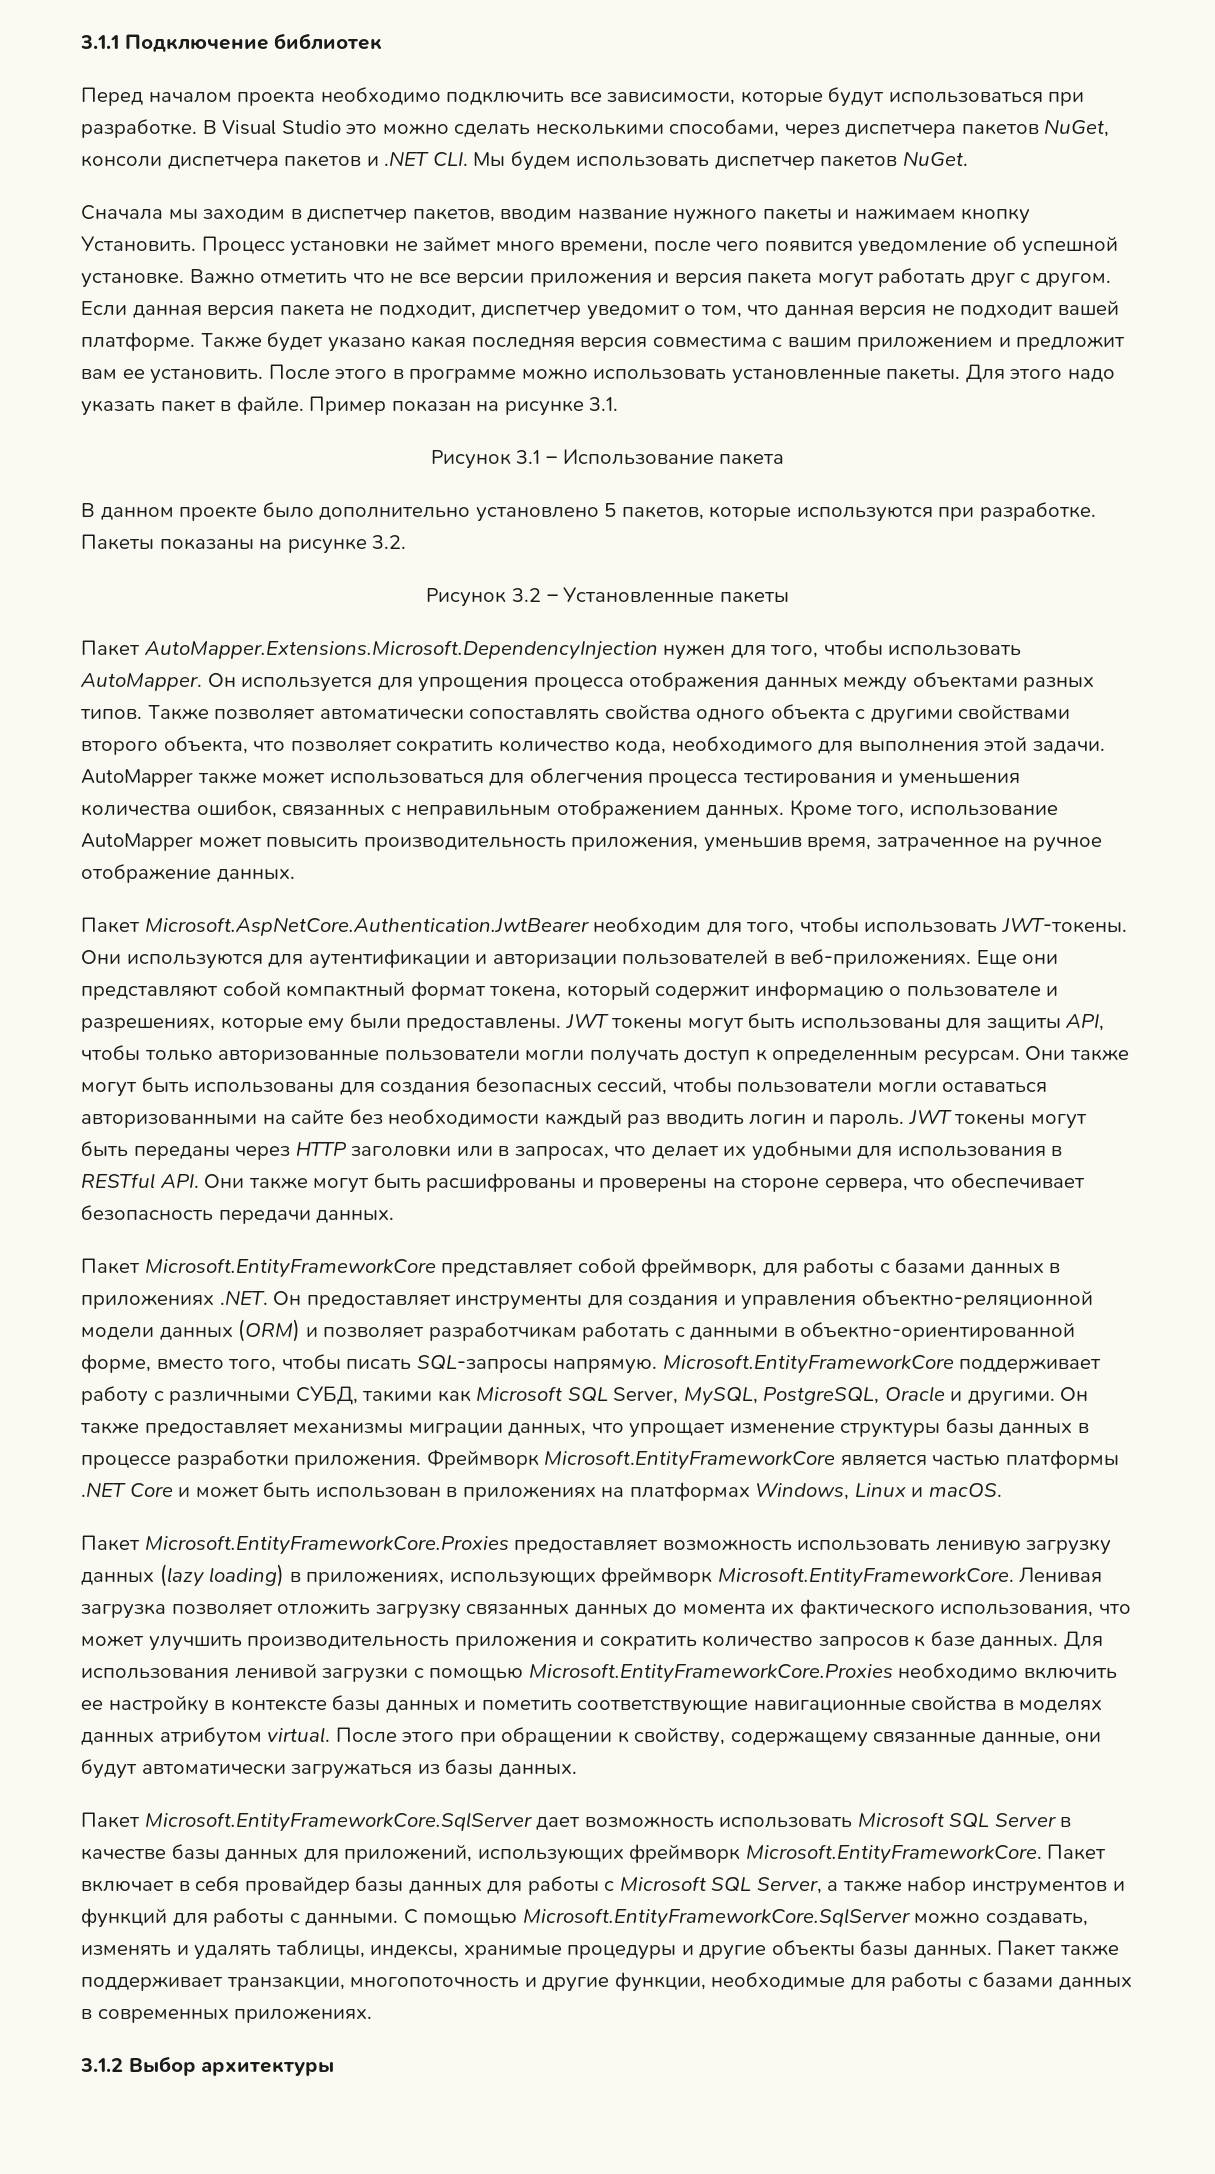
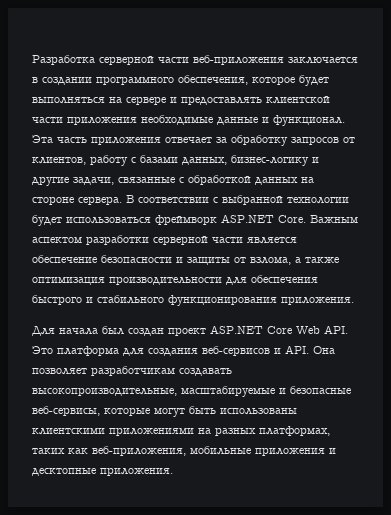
[80,33,383,52] [81,87,1085,107] [81,119,1110,138] [81,151,968,171] [81,205,1031,224] [81,236,1119,256] [81,268,1112,288] [81,300,1120,320] [81,332,1126,352] [81,364,1115,384] [81,396,619,416] [430,449,785,469] [81,502,1096,522] [81,534,407,554] [426,587,789,607] [81,640,1022,660] [80,672,1095,692] [80,704,1071,724] [81,736,1105,755] [81,768,1020,788] [81,799,1058,819] [81,833,1102,852] [81,864,295,883] [81,917,1127,936] [81,949,1059,969] [81,981,1059,1000] [81,1013,1105,1033] [81,1045,1129,1065] [81,1077,1048,1097] [81,1109,1087,1129] [81,1141,1063,1161] [81,1173,1085,1193] [81,1205,395,1224] [81,1258,1061,1278] [81,1290,1093,1310] [81,1319,1076,1342] [81,1354,1102,1374] [81,1386,1089,1406] [80,1418,1089,1438] [81,1450,1119,1470] [81,1482,1002,1501] [81,1535,1112,1555] [81,1564,1103,1587] [81,1599,1131,1619] [81,1631,1103,1651] [81,1663,1117,1683] [81,1695,1103,1715] [81,1727,1102,1747] [81,1759,577,1779] [81,1812,1072,1832] [81,1844,1107,1864] [81,1876,1125,1896] [81,1908,1088,1928] [81,1940,1119,1960] [81,1972,1132,1992] [81,2008,373,2023] [80,2056,335,2076] 3.1.1 Подключение библиотек // Перед началом проекта необходимо подключить все зависимости, которые будут использоваться при разработке. В Visual Studio это можно сделать несколькими способами, через диспетчера пакетов NuGet, консоли диспетчера пакетов и .NET CLI. Мы будем использовать диспетчер пакетов NuGet. // Сначала мы заходим в диспетчер пакетов, вводим название нужного пакеты и нажимаем кнопку Установить. Процесс установки не займет много времени, после чего появится уведомление об успешной установке. Важно отметить что не все версии приложения и версия пакета могут работать друг с другом. Если данная версия пакета не подходит, диспетчер уведомит о том, что данная версия не подходит вашей платформе. Также будет указано какая последняя версия совместима с вашим приложением и предложит вам ее установить. После этого в программе можно использовать установленные пакеты. Для этого надо указать пакет в файле. Пример показан на рисунке 3.1. // Рисунок 3.1 – Использование пакета // В данном проекте было дополнительно установлено 5 пакетов, которые используются при разработке. Пакеты показаны на рисунке 3.2. // Рисунок 3.2 – Установленные пакеты // Пакет AutoMapper.Extensions.Microsoft.DependencyInjection нужен для того, чтобы использовать AutoMapper. Он используется для упрощения процесса отображения данных между объектами разных типов. Также позволяет автоматически сопоставлять свойства одного объекта с другими свойствами второго объекта, что позволяет сократить количество кода, необходимого для выполнения этой задачи. AutoMapper также может использоваться для облегчения процесса тестирования и уменьшения количества ошибок, связанных с неправильным отображением данных. Кроме того, использование AutoMapper может повысить производительность приложения, уменьшив время, затраченное на ручное отображение данных. // Пакет Microsoft.AspNetCore.Authentication.JwtBearer необходим для того, чтобы использовать JWT-токены. Они используются для аутентификации и авторизации пользователей в веб-приложениях. Еще они представляют собой компактный формат токена, который содержит информацию о пользователе и разрешениях, которые ему были предоставлены. JWT токены могут быть использованы для защиты API, чтобы только авторизованные пользователи могли получать доступ к определенным ресурсам. Они также могут быть использованы для создания безопасных сессий, чтобы пользователи могли оставаться авторизованными на сайте без необходимости каждый раз вводить логин и пароль. JWT токены могут быть переданы через HTTP заголовки или в запросах, что делает их удобными для использования в RESTful API. Они также могут быть расшифрованы и проверены на стороне сервера, что обеспечивает безопасность передачи данных. // Пакет Microsoft.EntityFrameworkCore представляет собой фреймворк, для работы с базами данных в приложениях .NET. Он предоставляет инструменты для создания и управления объектно-реляционной модели данных (ORM) и позволяет разработчикам работать с данными в объектно-ориентированной форме, вместо того, чтобы писать SQL-запросы напрямую. Microsoft.EntityFrameworkCore поддерживает работу с различными СУБД, такими как Microsoft SQL Server, MySQL, PostgreSQL, Oracle и другими. Он также предоставляет механизмы миграции данных, что упрощает изменение структуры базы данных в процессе разработки приложения. Фреймворк Microsoft.EntityFrameworkCore является частью платформы .NET Core и может быть использован в приложениях на платформах Windows, Linux и macOS. // Пакет Microsoft.EntityFrameworkCore.Proxies предоставляет возможность использовать ленивую загрузку данных (lazy loading) в приложениях, использующих фреймворк Microsoft.EntityFrameworkCore. Ленивая загрузка позволяет отложить загрузку связанных данных до момента их фактического использования, что может улучшить производительность приложения и сократить количество запросов к базе данных. Для использования ленивой загрузки с помощью Microsoft.EntityFrameworkCore.Proxies необходимо включить ее настройку в контексте базы данных и пометить соответствующие навигационные свойства в моделях данных атрибутом virtual. После этого при обращении к свойству, содержащему связанные данные, они будут автоматически загружаться из базы данных. // Пакет Microsoft.EntityFrameworkCore.SqlServer дает возможность использовать Microsoft SQL Server в качестве базы данных для приложений, использующих фреймворк Microsoft.EntityFrameworkCore. Пакет включает в себя провайдер базы данных для работы с Microsoft SQL Server, а также набор инструментов и функций для работы с данными. С помощью Microsoft.EntityFrameworkCore.SqlServer можно создавать, изменять и удалять таблицы, индексы, хранимые процедуры и другие объекты базы данных. Пакет также поддерживает транзакции, многопоточность и другие функции, необходимые для работы с базами данных в современных приложениях. // 3.1.2 Выбор архитектуры -> [32,55,358,65] [32,75,329,86] [32,96,330,105] [32,115,345,126] [32,135,355,146] [32,155,319,166] [32,175,314,186] [32,195,349,205] [32,214,358,226] [32,235,297,245] [32,255,339,265] [32,275,318,285] [32,295,354,306] [32,325,348,336] [32,345,335,356] [32,366,232,376] [32,386,351,397] [32,406,297,417] [32,426,330,436] [32,446,336,456] [32,468,173,476] Разработка серверной части веб-приложения заключается в создании программного обеспечения, которое будет выполняться на сервере и предоставлять клиентской части приложения необходимые данные и функционал. Эта часть приложения отвечает за обработку запросов от клиентов, работу с базами данных, бизнес-логику и другие задачи, связанные с обработкой данных на стороне сервера. В соответствии с выбранной технологии будет использоваться фреймворк ASP.NET Core. Важным аспектом разработки серверной части является обеспечение безопасности и защиты от взлома, а также оптимизация производительности для обеспечения быстрого и стабильного функционирования приложения. // Для начала был создан проект ASP.NET Core Web API. Это платформа для создания веб-сервисов и API. Она позволяет разработчикам создавать высокопроизводительные, масштабируемые и безопасные веб-сервисы, которые могут быть использованы клиентскими приложениями на разных платформах, таких как веб-приложения, мобильные приложения и десктопные приложения.

